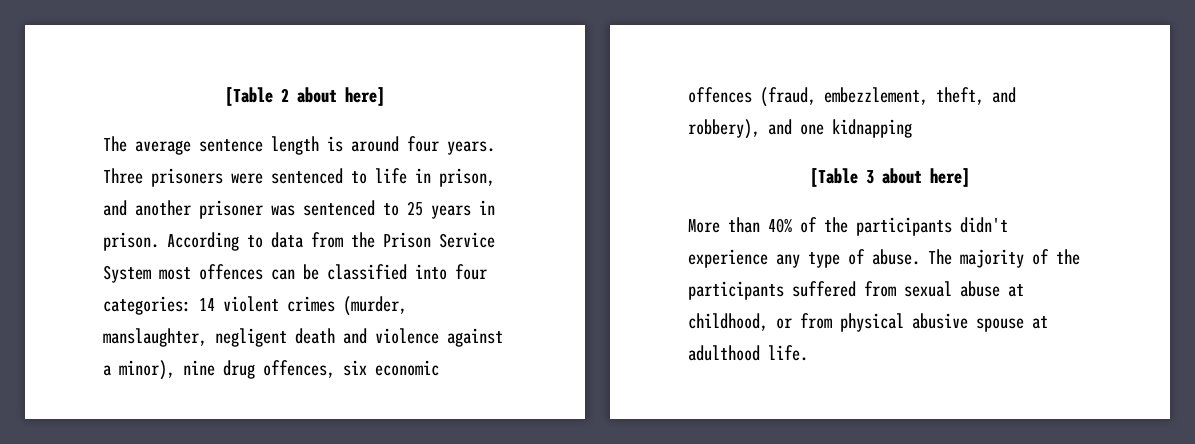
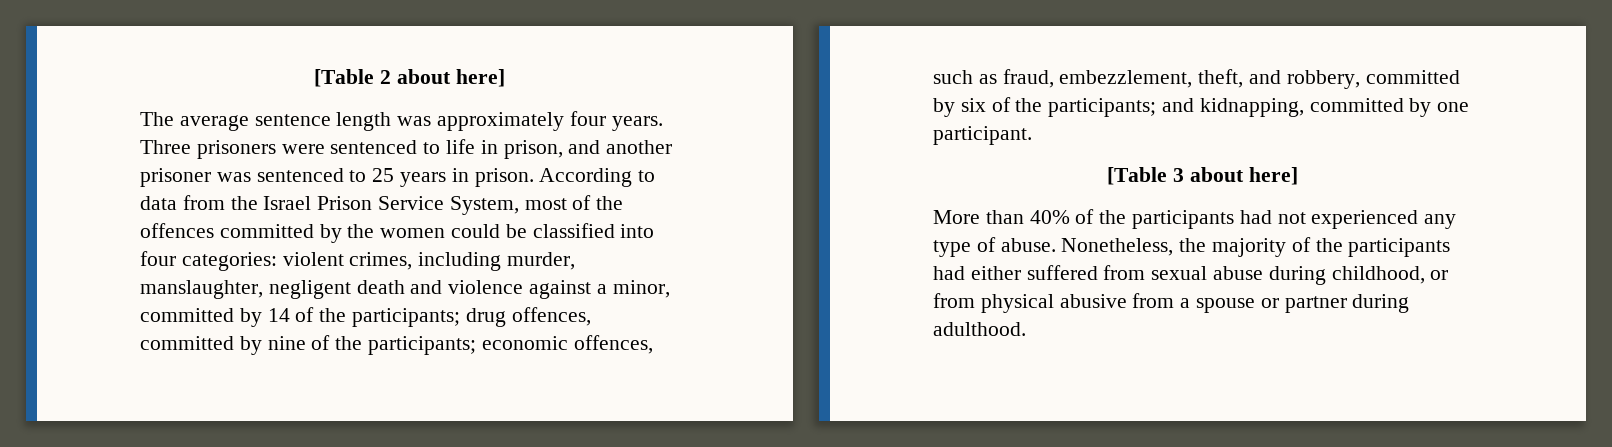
[327,136,399,152] is around -> [397,112,565,131] was approximately
(375, 240) none -> [263,196,312,210] Israel
[103,264,295,283] System most offences can -> [449,195,624,215] [140,223,501,243] System, most of the offences committed by the women could
[199,296,407,316] 14 violent crimes (murder, -> [282,252,576,271] violent crimes, including murder,
[119,360,439,380] [688,87,1016,107] [688,119,912,139] minor), nine drug offences, six economic offences (fraud, embezzlement, theft, and robbery), and one kidnapping -> [612,280,670,298] [140,307,591,327] [140,335,653,355] [933,69,1460,89] [933,97,1470,117] [933,126,1032,145] minor, committed by 14 of the participants; drug offences, committed by nine of the participants; economic offences, such as fraud, embezzlement, theft, and robbery, committed by six of the participants; and kidnapping, committed by one participant.
[960,217,1008,233] [688,249,768,268] didn't experience -> [1239,210,1419,229] had not experienced
[928,249,952,265] The -> [1061,238,1207,256] Nonetheless, the
(784, 290) none -> [933,266,1021,280] had either
[1008,284,1024,297] at -> [1268,266,1326,285] during
[976,316,1048,332] [688,345,808,361] spouse at adulthood life. -> [1132,293,1410,313] [933,322,1026,336] from a spouse or partner during adulthood.

